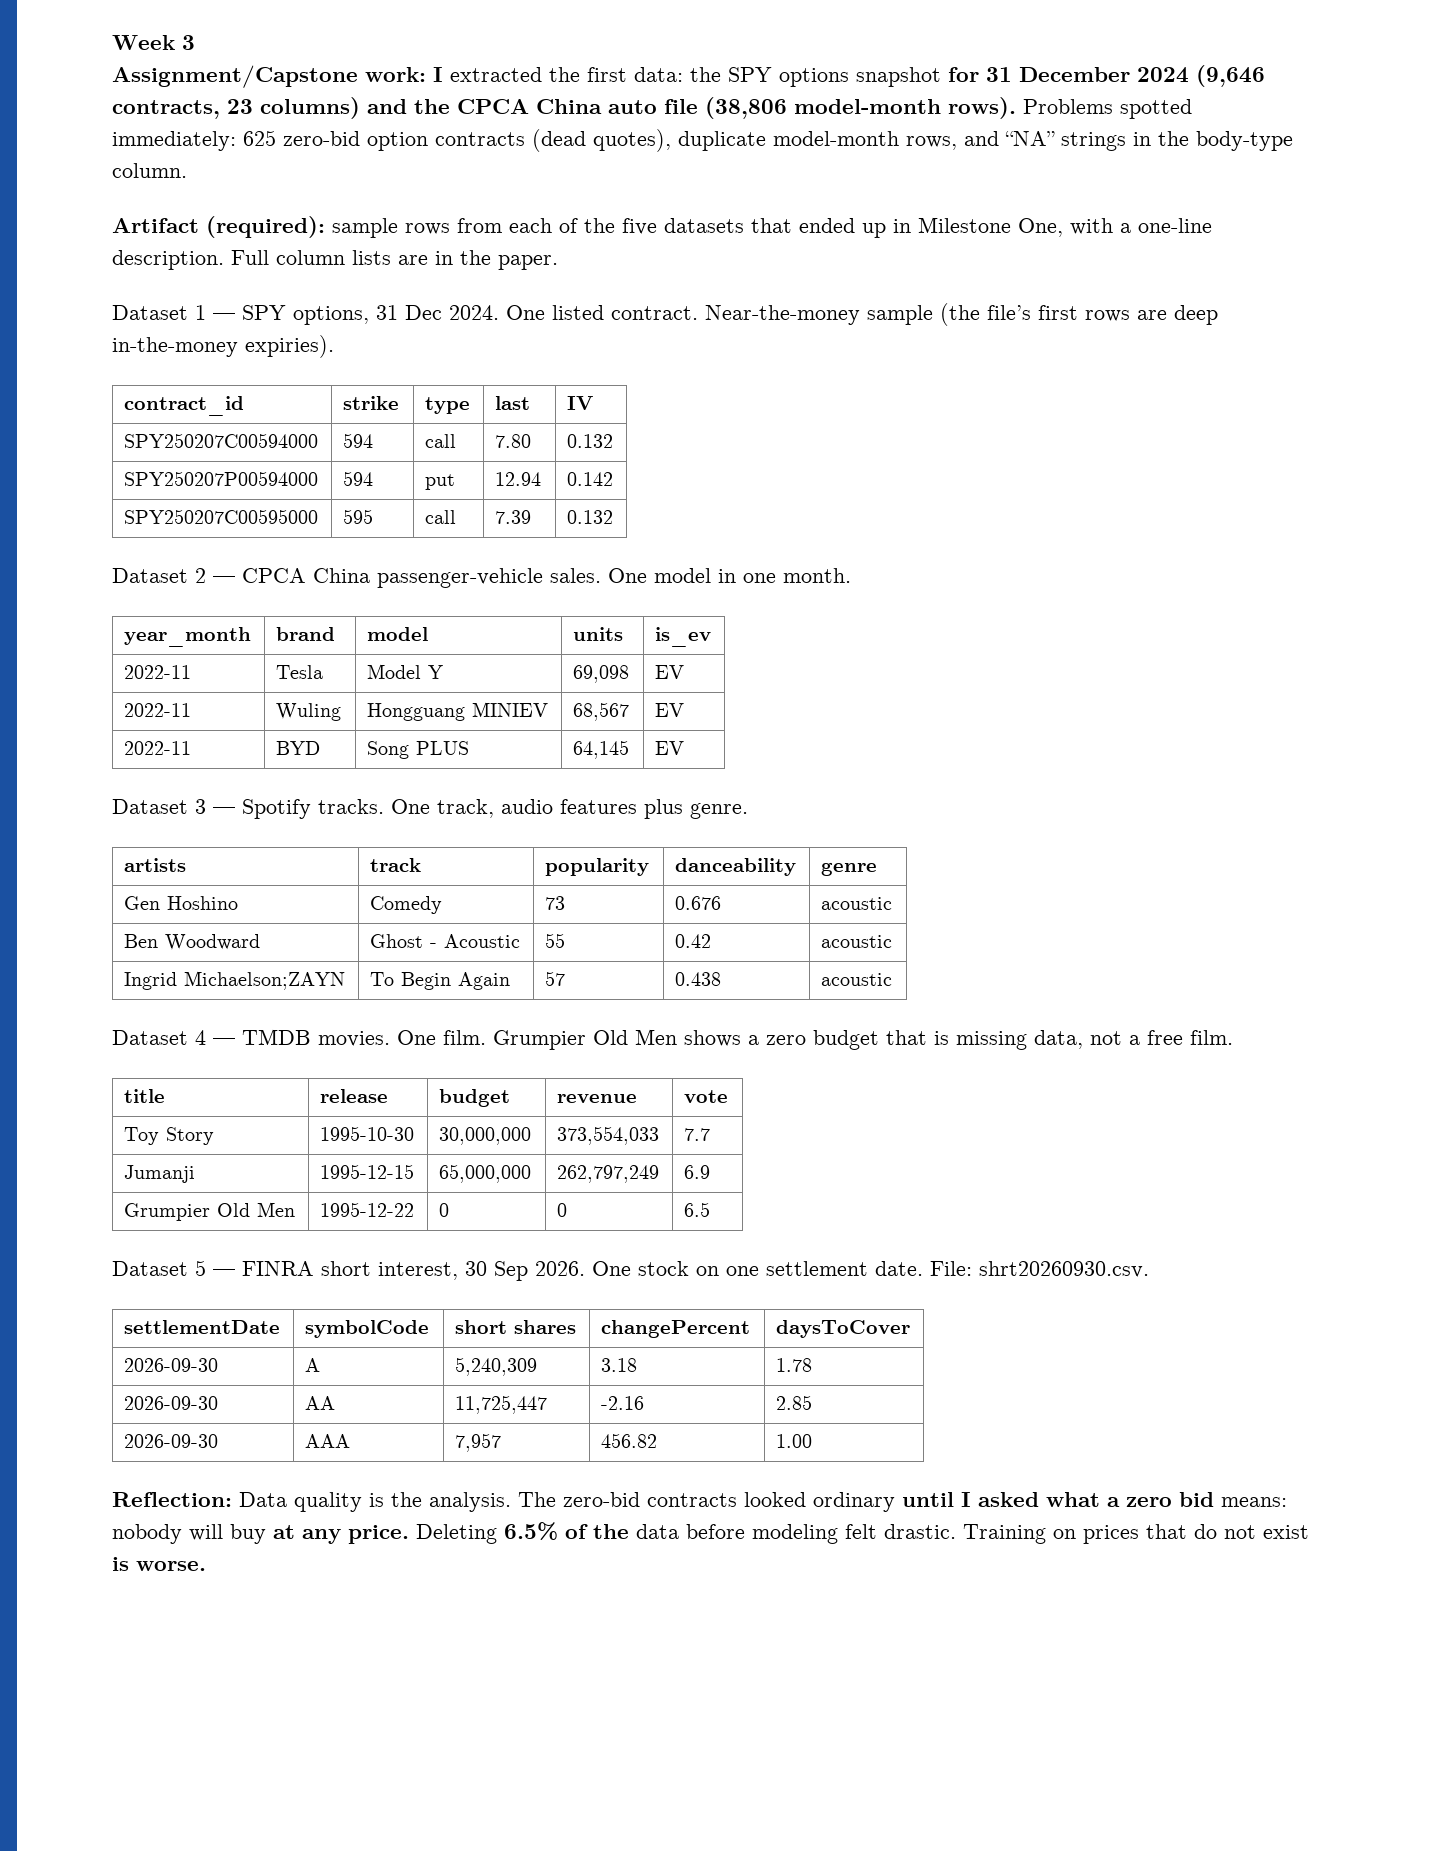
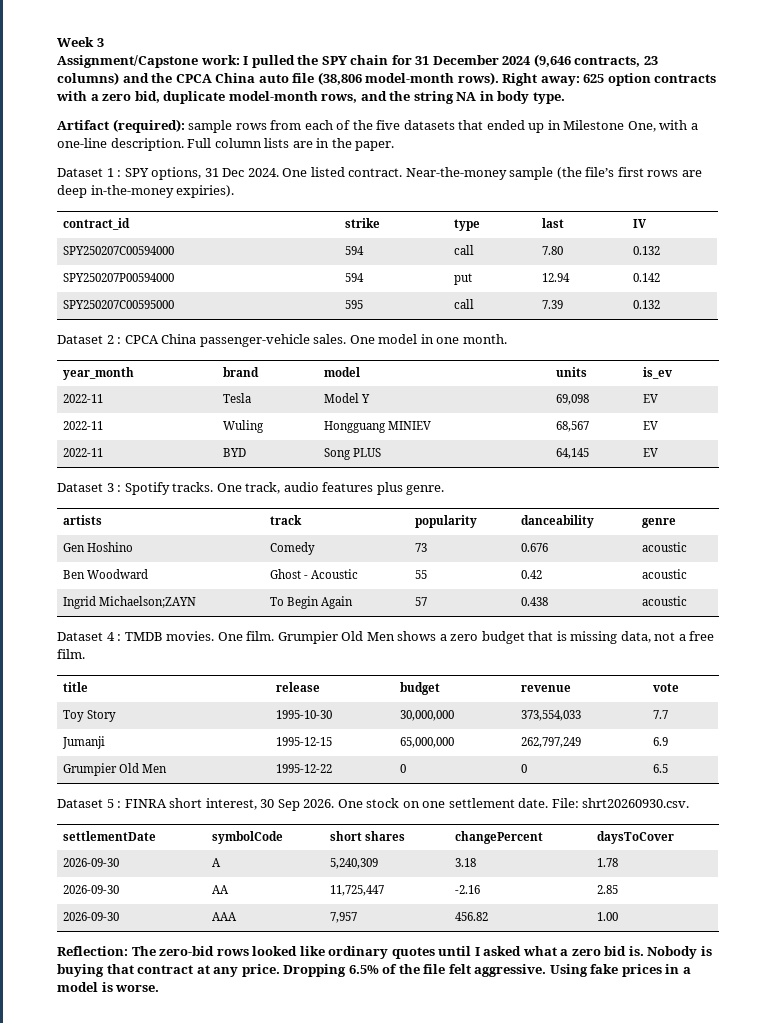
[450,67,941,87] extracted the first data: the SPY options snapshot -> [251,55,389,68] pulled the SPY chain
[1023,99,1192,119] [112,129,1293,152] [112,163,187,178] Problems spotted immediately: 625 zero-bid option contracts (dead quotes), duplicate model-month rows, and “NA” strings in the body-type column. -> [502,73,717,86] [56,91,565,104] Right away: 625 option contracts with a zero bid, duplicate model-month rows, and the string NA in body type.
[213,313,235,320] — -> [117,170,122,177] :
[213,576,235,583] — -> [117,337,122,344] :
[213,807,235,814] — -> [117,485,122,492] :
[213,1038,235,1045] — -> [117,634,122,641] :
[213,1269,235,1276] — -> [117,801,122,808] :
[239,1492,895,1512] Data quality is the analysis. The zero-bid contracts looked ordinary -> [131,946,435,959] The zero-bid rows looked like ordinary quotes
[1221,1497,1287,1507] [112,1524,266,1544] means: nobody will buy -> [628,946,712,959] [57,964,194,977] is. Nobody is buying that contract
[416,1524,497,1544] Deleting -> [283,964,347,977] Dropping
[636,1524,1309,1544] data before modeling felt drastic. Training on prices that do not exist -> [423,964,691,977] [57,982,98,992] file felt aggressive. Using fake prices in a model

